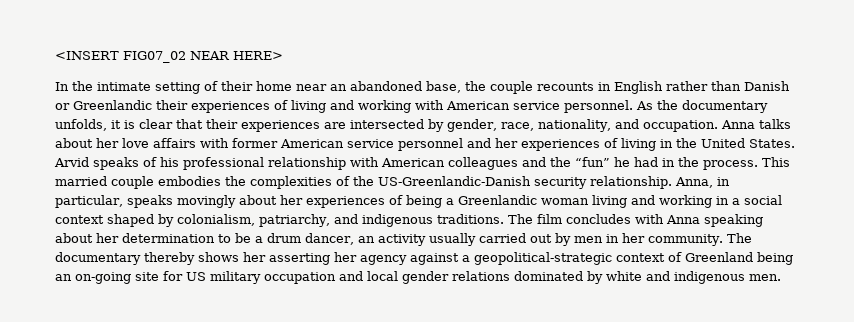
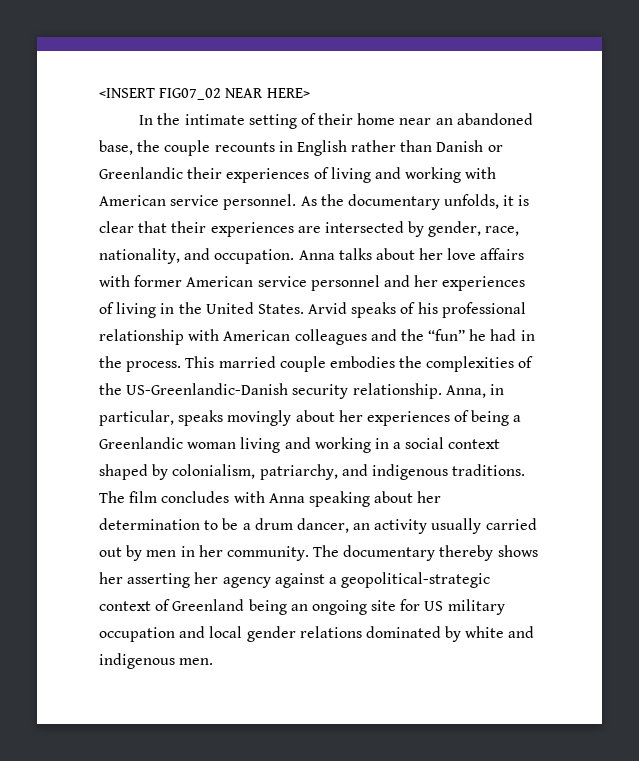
[75,272,131,284] on-going -> [311,600,367,615] ongoing

